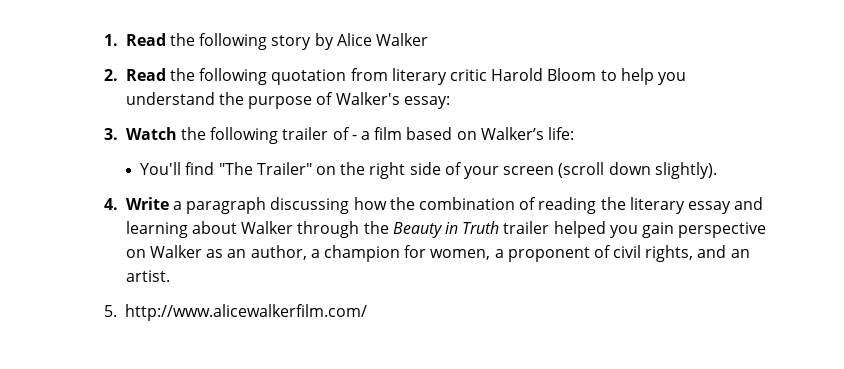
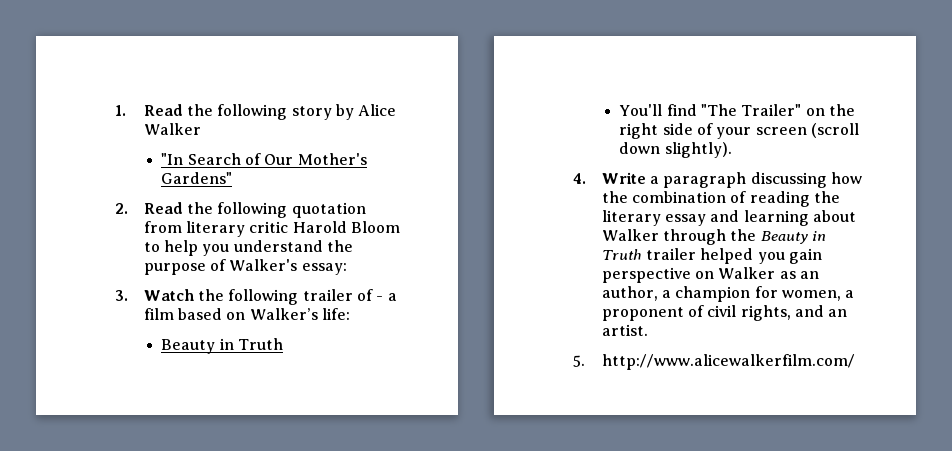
(428, 39) none -> [161,153,367,165] [161,172,233,184] // "In Search of Our Mother's Gardens"
(574, 133) none -> [161,338,283,354] // Beauty in Truth

